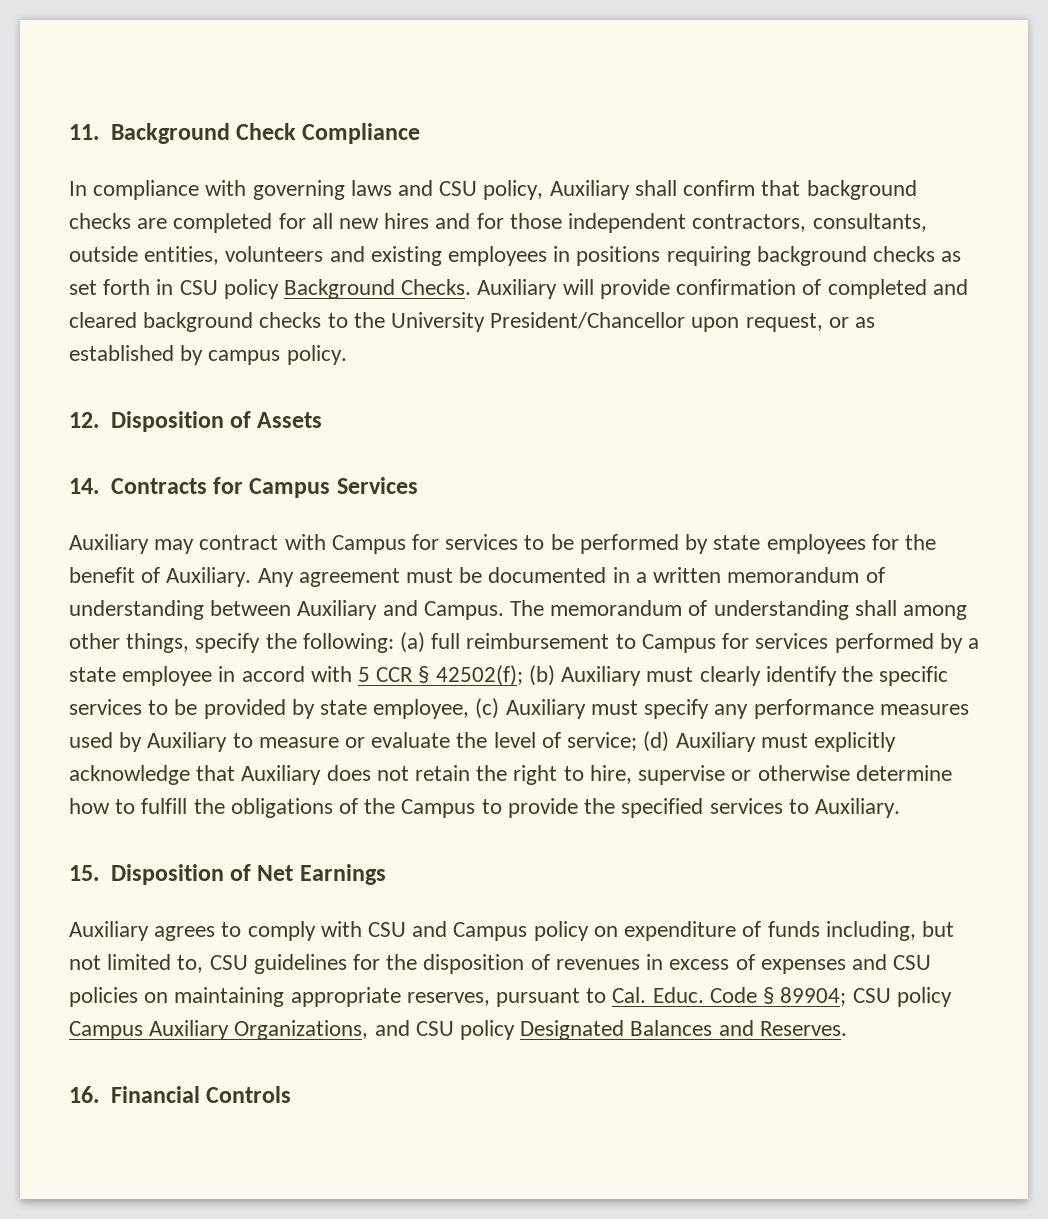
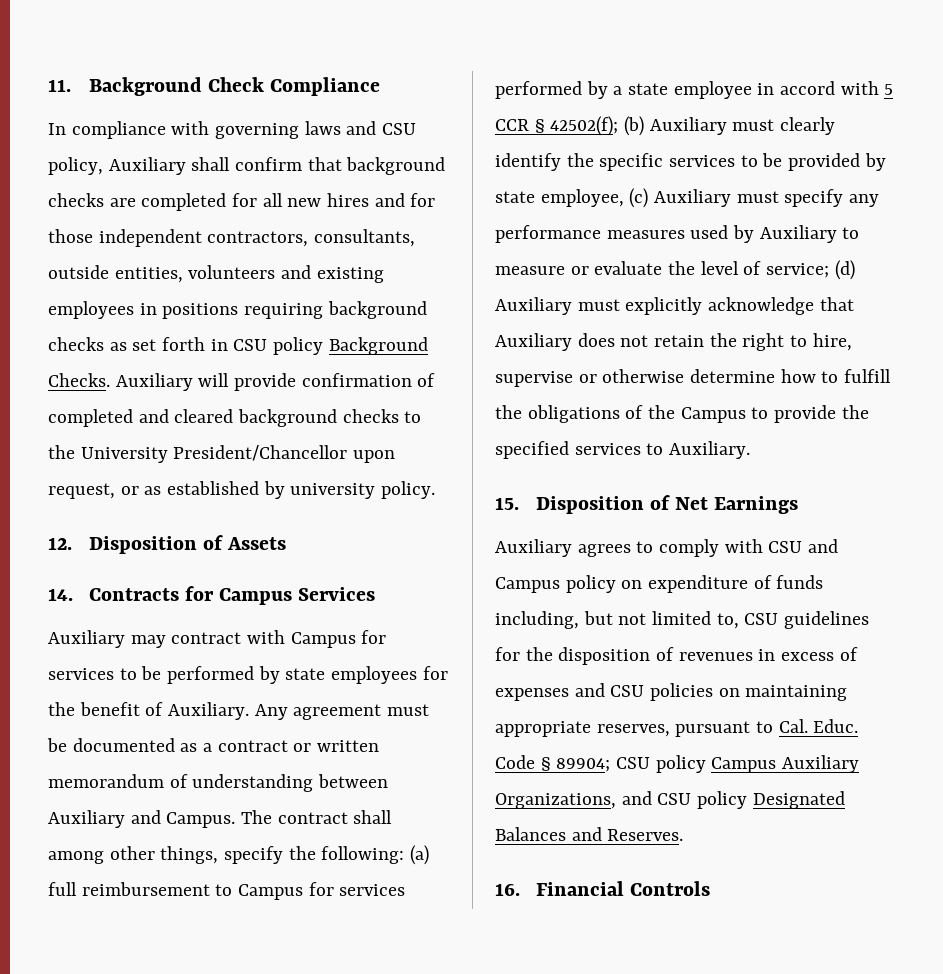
[208,350,281,365] campus -> [290,483,376,499] university
[612,567,647,583] in a -> [180,740,312,752] as a contract or
[550,600,849,620] memorandum of understanding -> [277,812,348,824] contract

